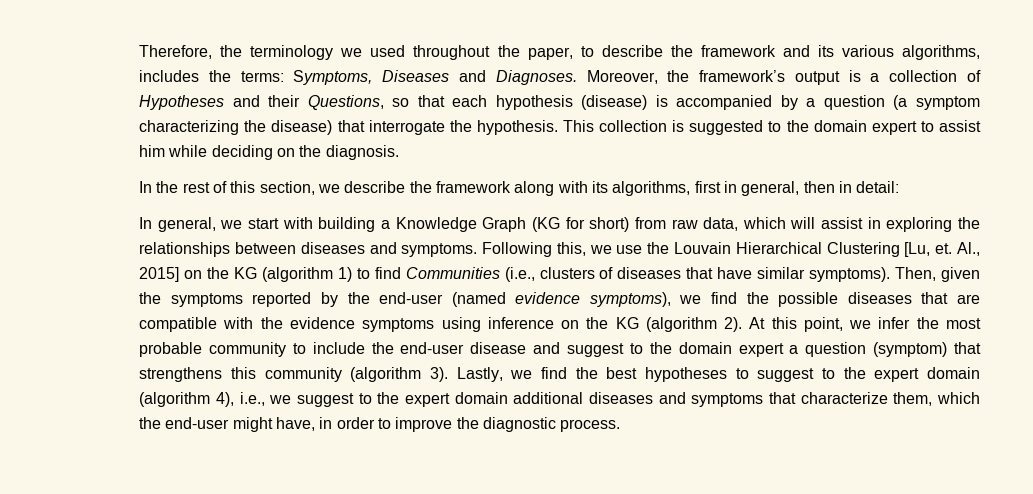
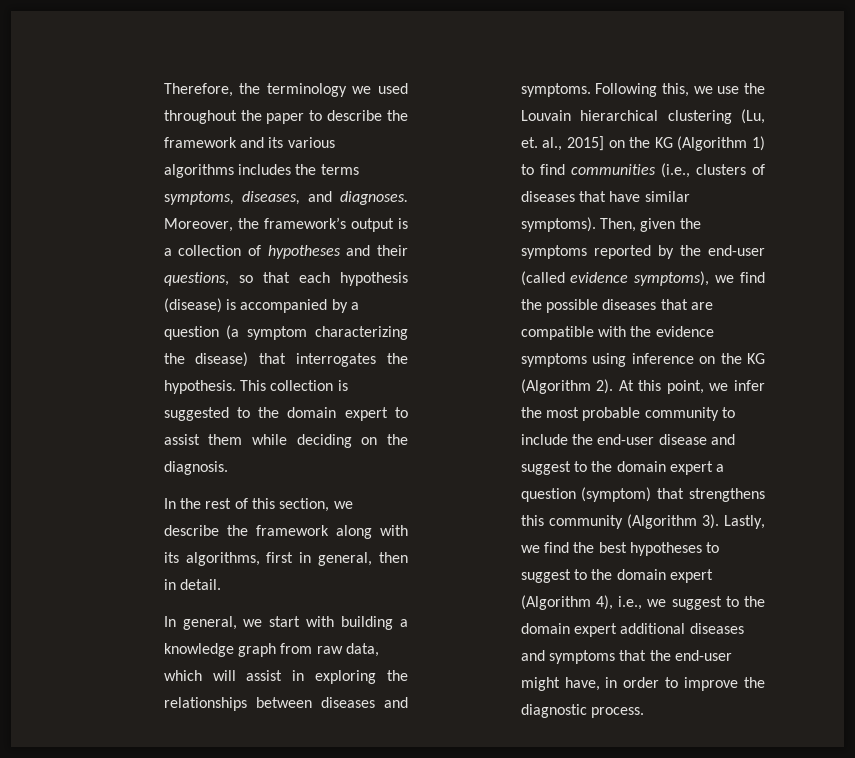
[527,47,573,60] paper, -> [266,113,305,124] paper
[902,45,981,60] algorithms, -> [163,164,234,178] algorithms
[240,70,577,85] terms: Symptoms, Diseases and Diagnoses. -> [320,164,359,175] [163,191,408,205] terms symptoms, diseases, and diagnoses.
[139,95,225,110] Hypotheses -> [267,245,341,259] hypotheses
[307,95,384,110] Questions, -> [163,272,229,286] questions,
[368,120,445,135] interrogate -> [296,353,377,367] interrogates
[139,145,166,157] him -> [208,434,243,445] them
[856,181,900,193] detail: -> [179,579,221,590] detail.
[395,217,630,232] Knowledge Graph (KG for short) -> [163,643,276,657] knowledge graph
[735,242,981,257] Hierarchical Clustering [Lu, et. Al., -> [580,109,765,124] [520,137,563,151] hierarchical clustering (Lu, et. al.,
[261,267,333,282] (algorithm -> [677,136,748,151] (Algorithm
[405,267,500,279] Communities -> [570,164,656,175] communities
[451,292,506,307] (named -> [520,271,565,286] (called
[645,317,717,332] (algorithm -> [520,379,591,394] (Algorithm
[350,367,422,382] (algorithm -> [626,514,697,529] (Algorithm
[874,367,980,382] [139,392,211,407] expert domain (algorithm -> [616,569,713,583] [520,595,591,610] domain expert (Algorithm
[404,392,508,407] expert domain -> [520,623,617,637] domain expert
[800,392,980,406] characterize them, which -> (647, 655) none

